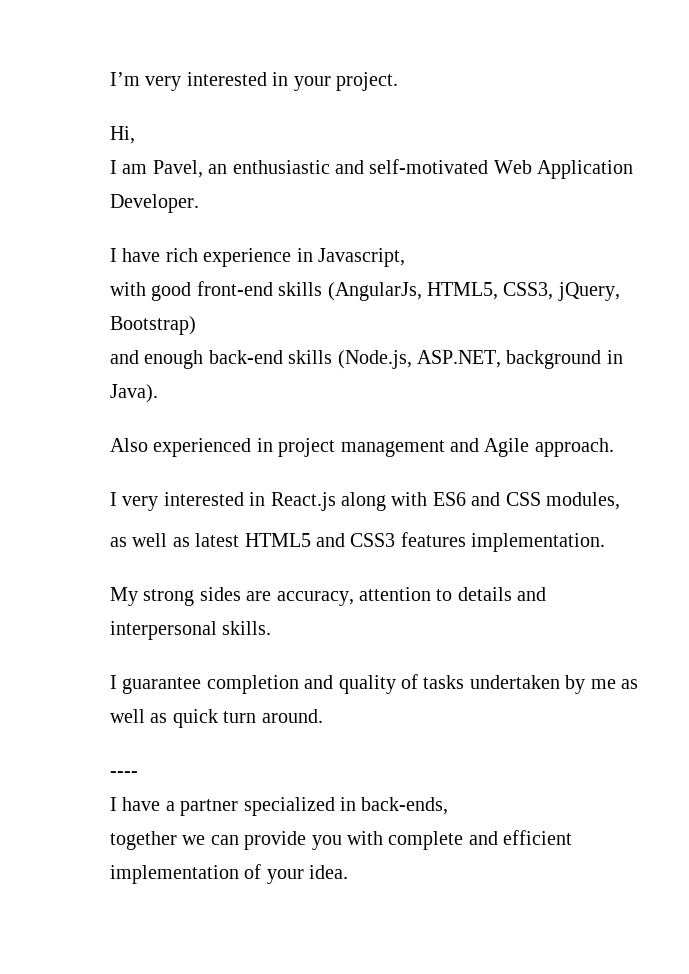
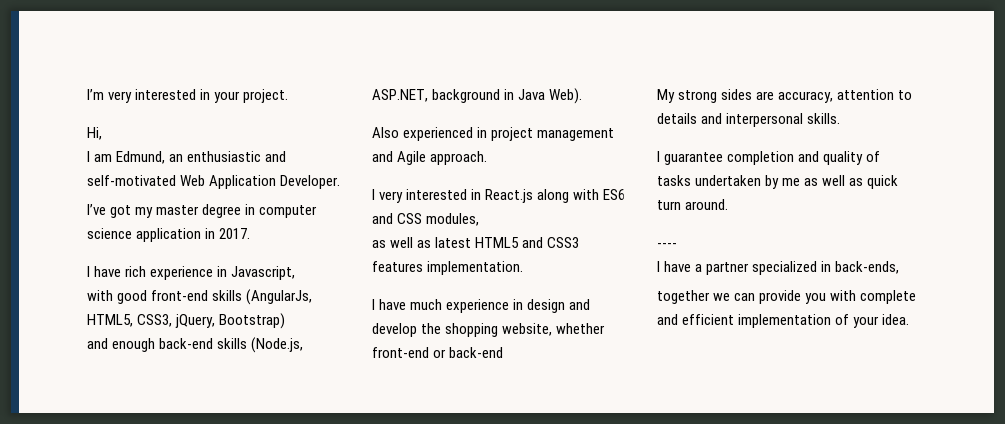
[152,160,203,178] Pavel, -> [116,151,166,164] Edmund,
(199, 203) none -> [87,204,318,218] [87,228,251,242] // I’ve got my master degree in computer science application in 2017.
[110,384,158,403] Java). -> [518,88,583,104] Java Web).
(606, 542) none -> [372,299,591,313] [372,323,606,337] [372,347,504,358] // I have much experience in design and develop the shopping website, whether front-end or back-end

